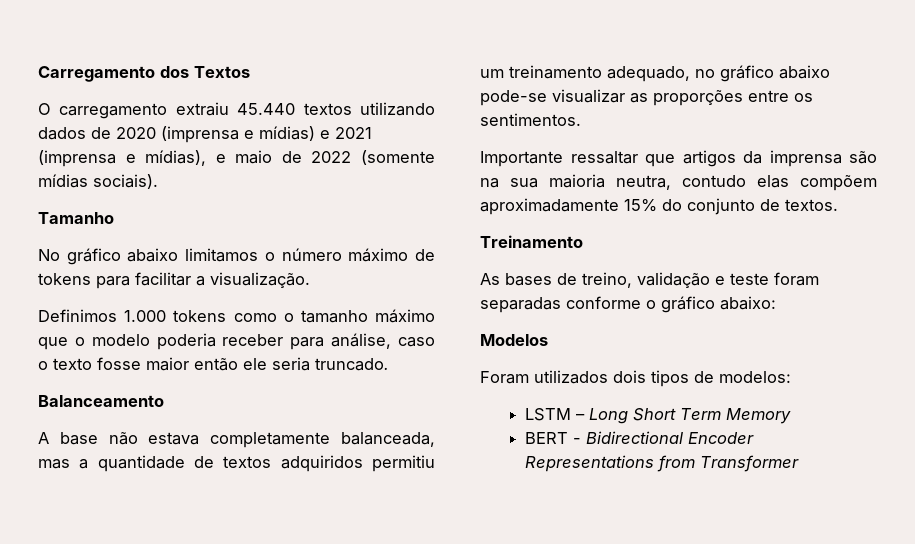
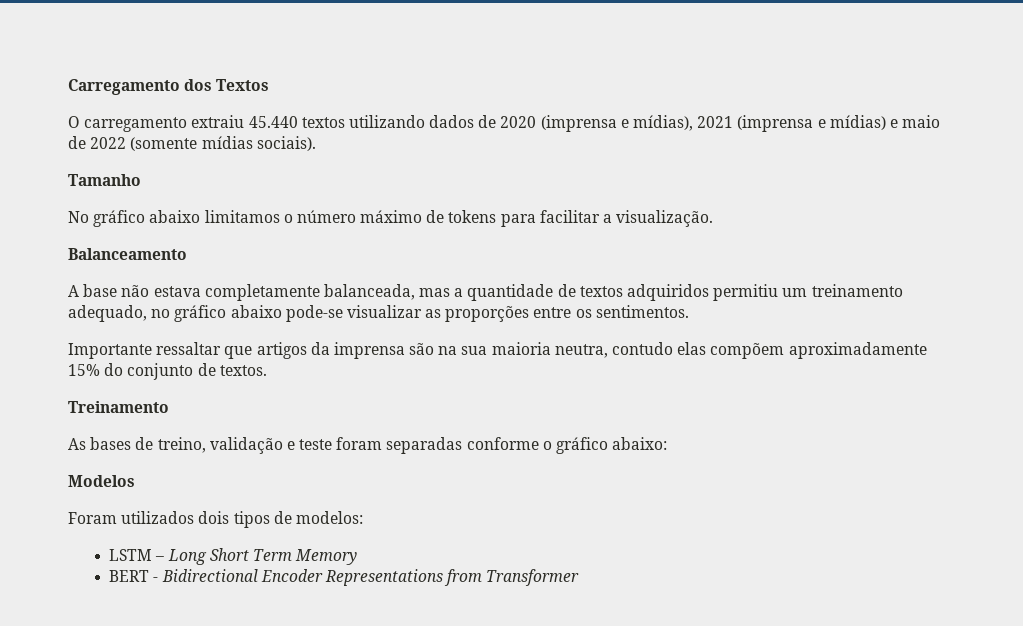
[259,126,330,141] mídias) e -> [633,115,694,131] mídias),
[145,150,207,166] mídias), -> [829,115,886,130] mídias)
[38,309,435,323] [38,333,435,350] [38,357,389,371] // Definimos 1.000 tokens como o tamanho máximo que o modelo poderia receber para análise, caso o texto fosse maior então ele seria truncado. -> (714, 218) none

